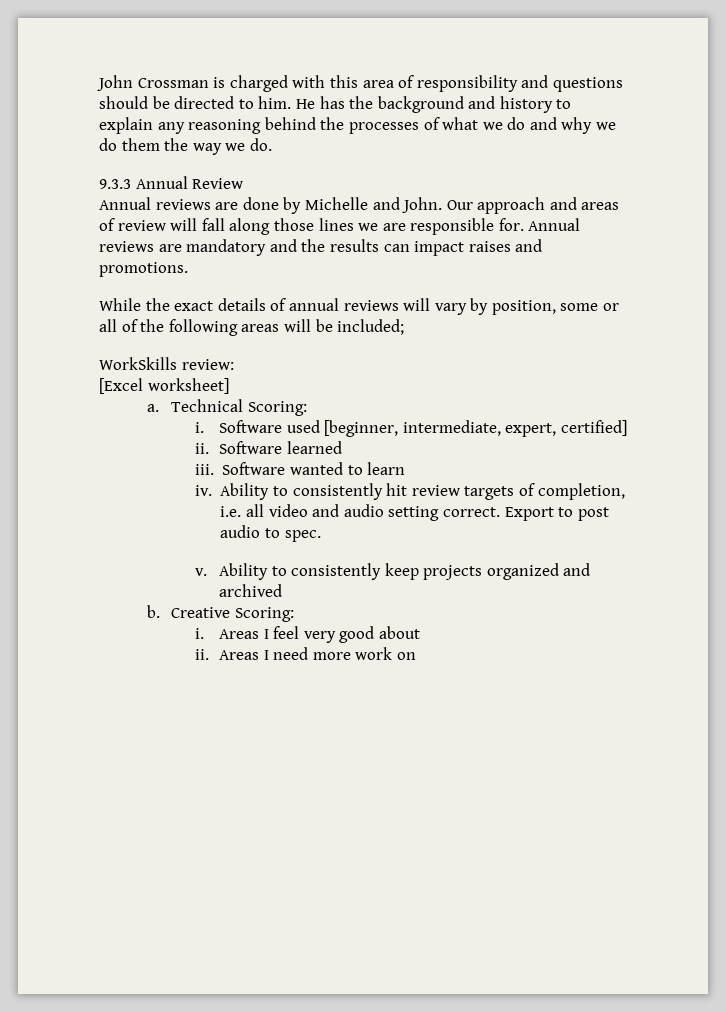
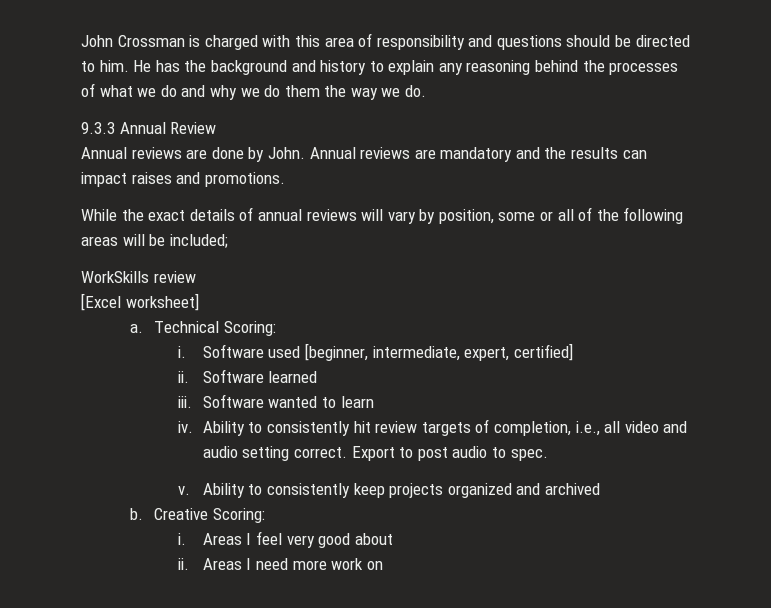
[304,197,620,214] [99,218,524,235] Michelle and John. Our approach and areas of review will fall along those lines we are responsible for. -> [267,147,305,159] John.
[181,359,234,370] review: -> [153,271,196,283] review
[220,506,242,517] i.e. -> [575,421,600,436] i.e.,

